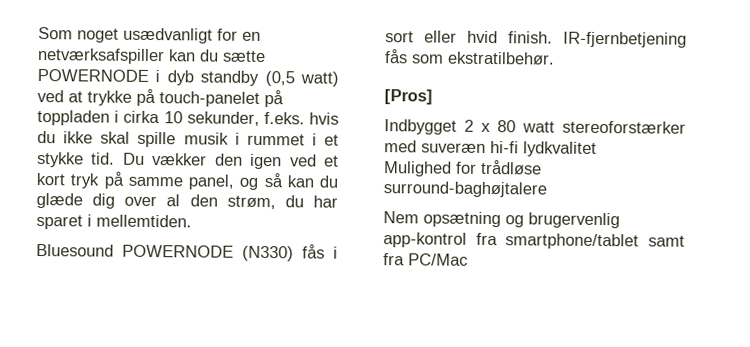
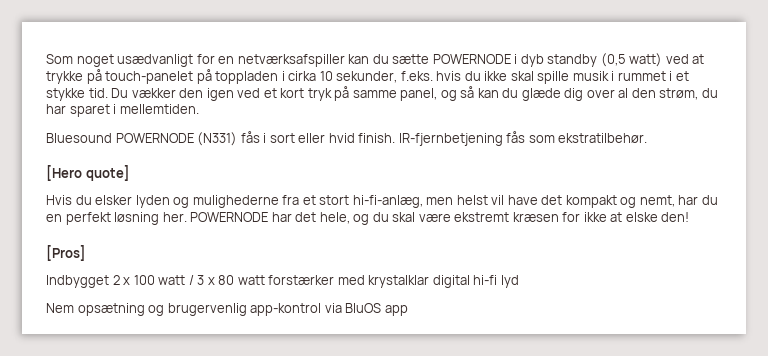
[242,245,294,262] (N330) -> [197,132,238,146] (N331)
[384,89,433,105] [384,119,686,135] [384,140,597,157] [383,159,542,177] [383,181,547,198] [Pros] // Indbygget 2 x 80 watt stereoforstærker med suveræn hi-fi lydkvalitet // Mulighed for trådløse surround-baghøjtalere -> [46,165,130,181] [46,195,718,208] [46,212,690,225] [46,245,86,261] [46,275,519,288] [Hero quote] // Hvis du elsker lyden og mulighederne fra et stort hi-fi-anlæg, men helst vil have det kompakt og nemt, har du en perfekt løsning her. POWERNODE har det hele, og du skal være ekstremt kræsen for ikke at elske den! // [Pros] // Indbygget 2 x 100 watt / 3 x 80 watt forstærker med krystalklar digital hi-fi lyd
[475,232,685,250] [383,253,468,266] fra smartphone/tablet samt fra PC/Mac -> [324,303,408,316] via BluOS app

